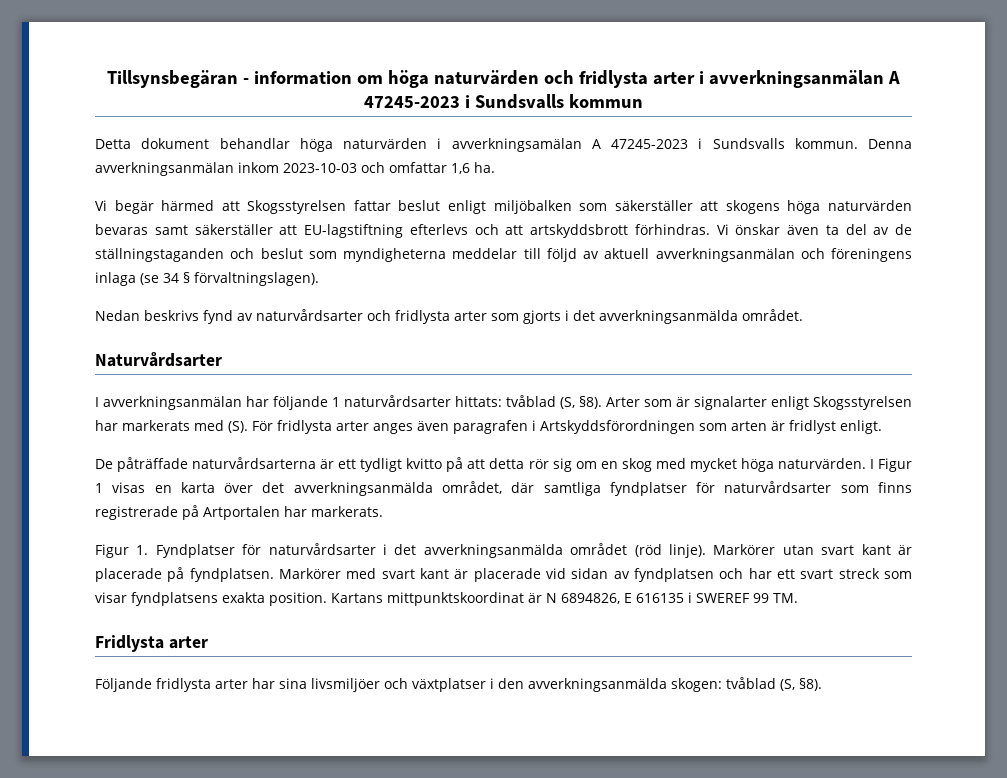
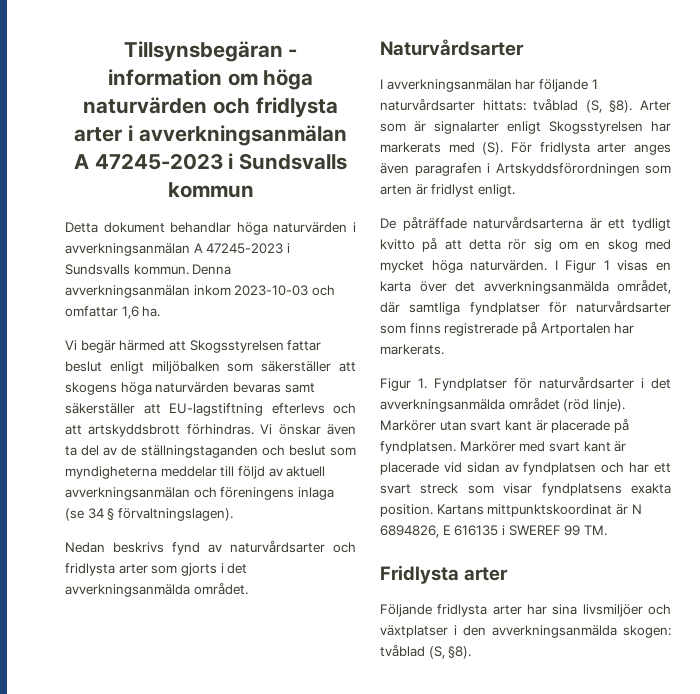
[451,138,582,152] avverkningsamälan -> [65,243,190,256] avverkningsanmälan

